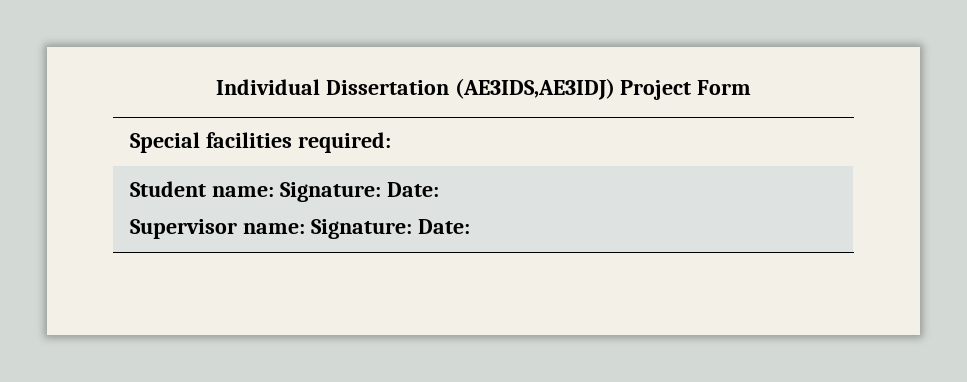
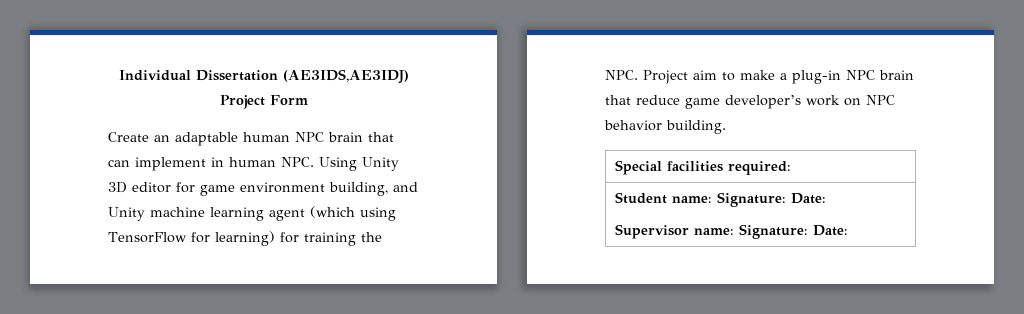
(752, 87) none -> [108,132,394,146] [108,157,399,171] [108,182,418,196] [108,206,396,221] [108,231,382,246] [605,70,914,84] [605,95,895,109] [604,120,726,134] // Create an adaptable human NPC brain that can implement in human NPC. Using Unity 3D editor for game environment building, and Unity machine learning agent (which using TensorFlow for learning) for training the NPC. Project aim to make a plug-in NPC brain that reduce game developer’s work on NPC behavior building.

